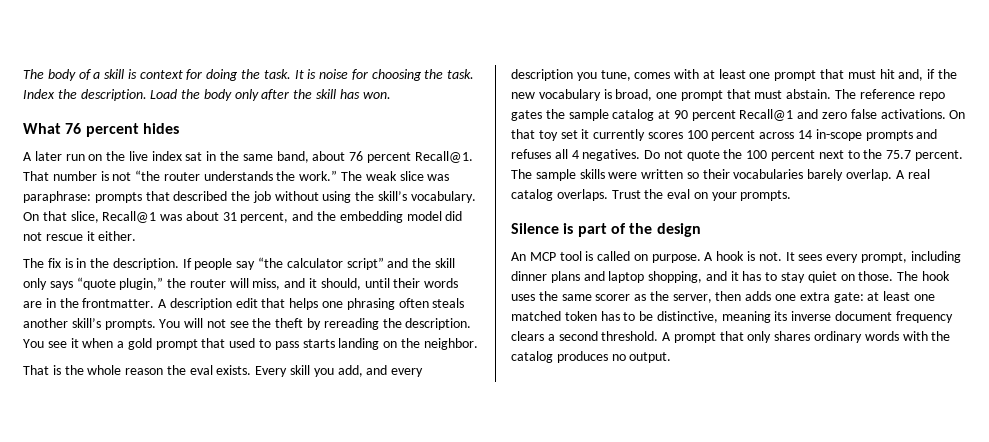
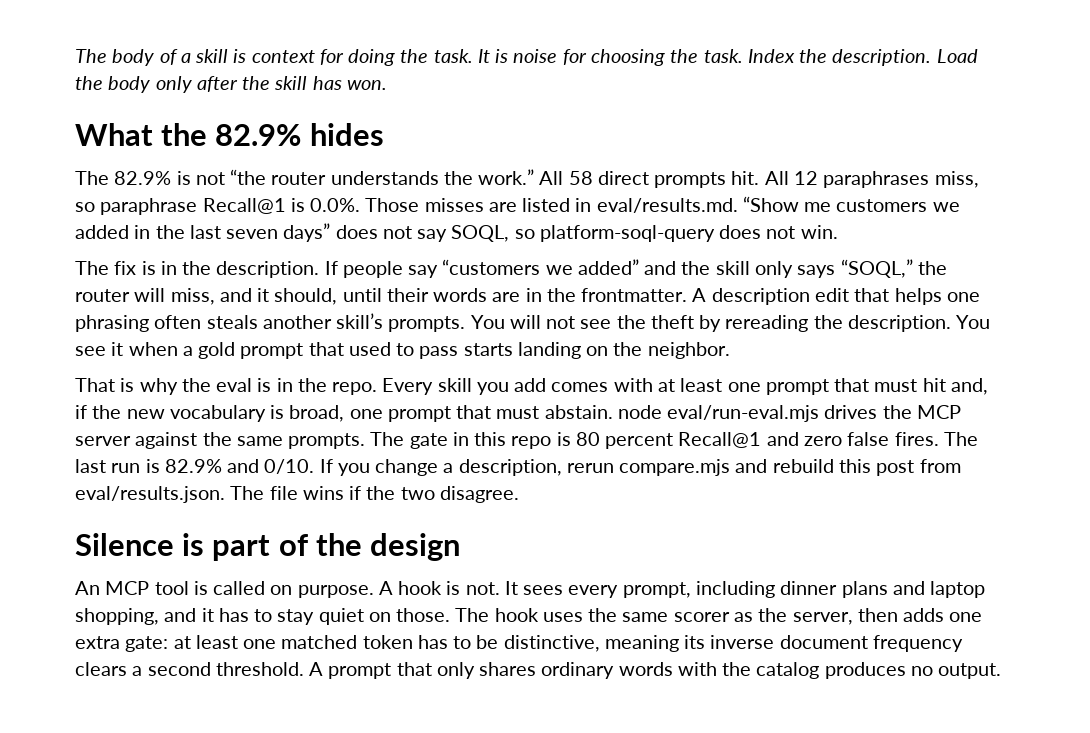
[65,123,139,137] 76 percent -> [161,123,302,146] the 82.9%
[23,151,473,163] [23,171,97,181] A later run on the live index sat in the same band, about 76 percent Recall@1. That number -> [75,171,172,185] The 82.9%
[341,171,450,181] [23,191,476,203] [23,211,463,223] [23,231,137,241] The weak slice was paraphrase: prompts that described the job without using the skill’s vocabulary. On that slice, Recall@1 was about 31 percent, and the embedding model did not rescue it either. -> [539,171,979,188] [75,196,960,215] [75,223,838,242] All 58 direct prompts hit. All 12 paraphrases miss, so paraphrase Recall@1 is 0.0%. Those misses are listed in eval/results.md. “Show me customers we added in the last seven days” does not say SOQL, so platform-soql-query does not win.
[258,257,384,270] “the calculator script” -> [442,259,639,275] “customers we added”
[76,277,164,290] “quote plugin,” -> [840,259,913,278] “SOQL,”
[64,365,424,377] [511,69,631,81] the whole reason the eval exists. Every skill you add, and every description you tune, -> [139,378,547,395] why the eval is in the repo. Every skill you add
[835,89,945,101] [511,109,688,121] The reference repo gates the sample catalog at 90 -> [617,405,961,422] [75,432,600,449] node eval/run-eval.mjs drives the MCP server against the same prompts. The gate in this repo is 80
[880,109,966,119] [511,129,938,141] [511,149,963,161] [511,169,930,181] [511,189,792,201] activations. On that toy set it currently scores 100 percent across 14 in-scope prompts and refuses all 4 negatives. Do not quote the 100 percent next to the 75.7 percent. The sample skills were written so their vocabularies barely overlap. A real catalog overlaps. Trust the eval on your prompts. -> [894,432,978,446] [75,459,961,476] [75,486,519,503] fires. The last run is 82.9% and 0/10. If you change a description, rerun compare.mjs and rebuild this post from eval/results.json. The file wins if the two disagree.

